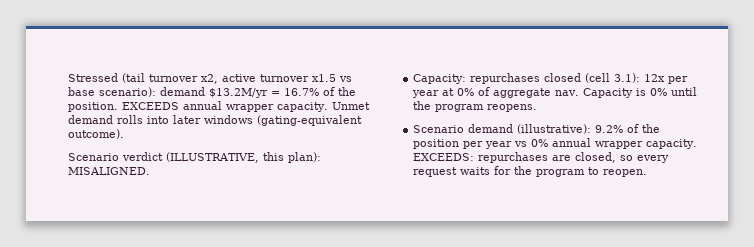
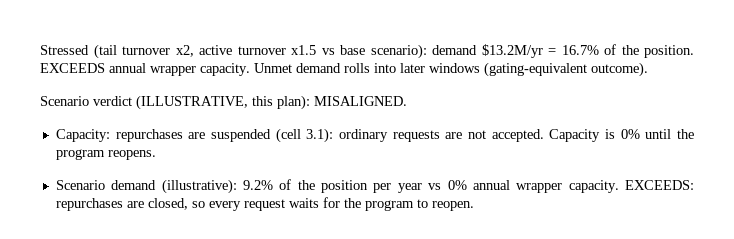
[544,73,689,84] [412,87,580,98] closed (cell 3.1): 12x per year at 0% of aggregate nav. -> [188,128,544,143] are suspended (cell 3.1): ordinary requests are not accepted.

